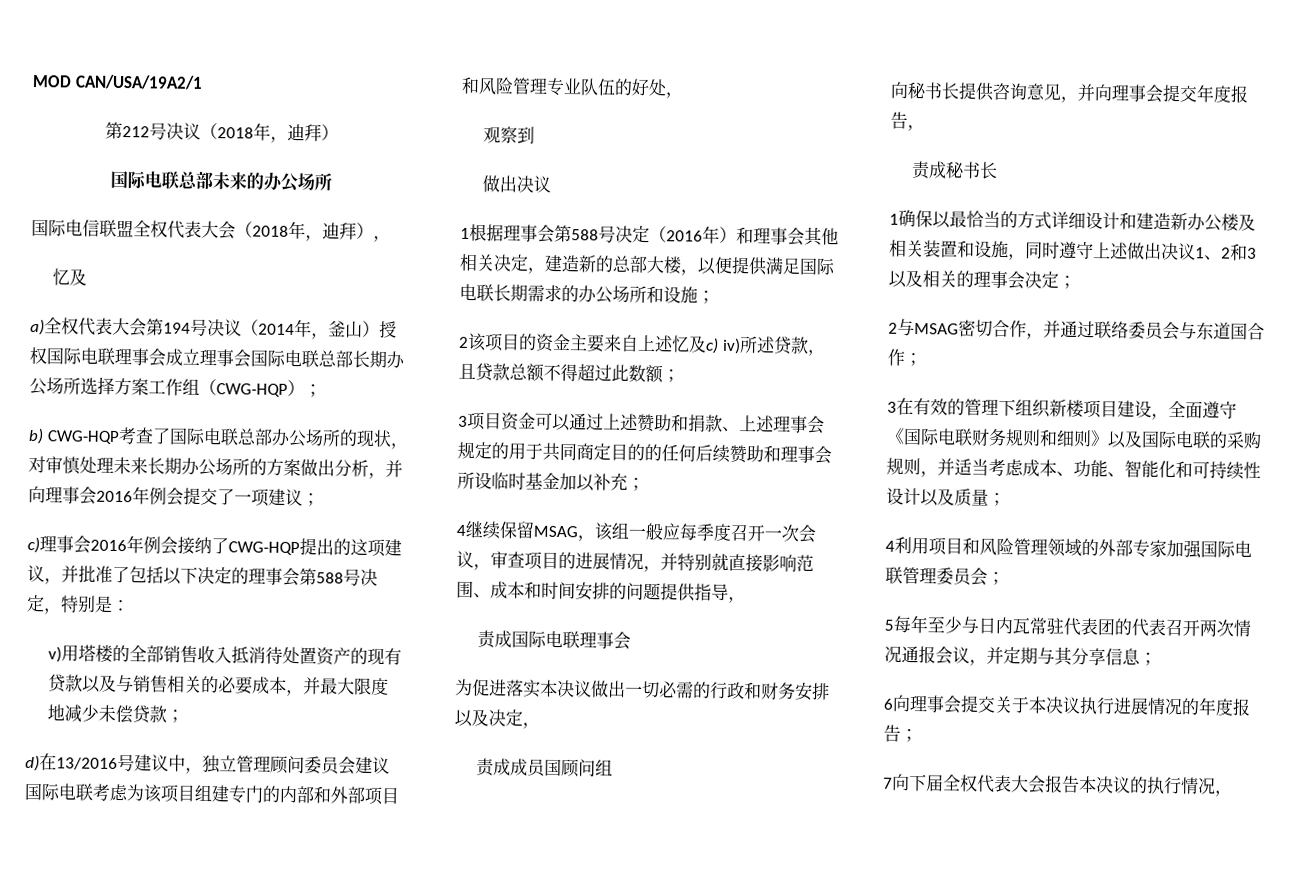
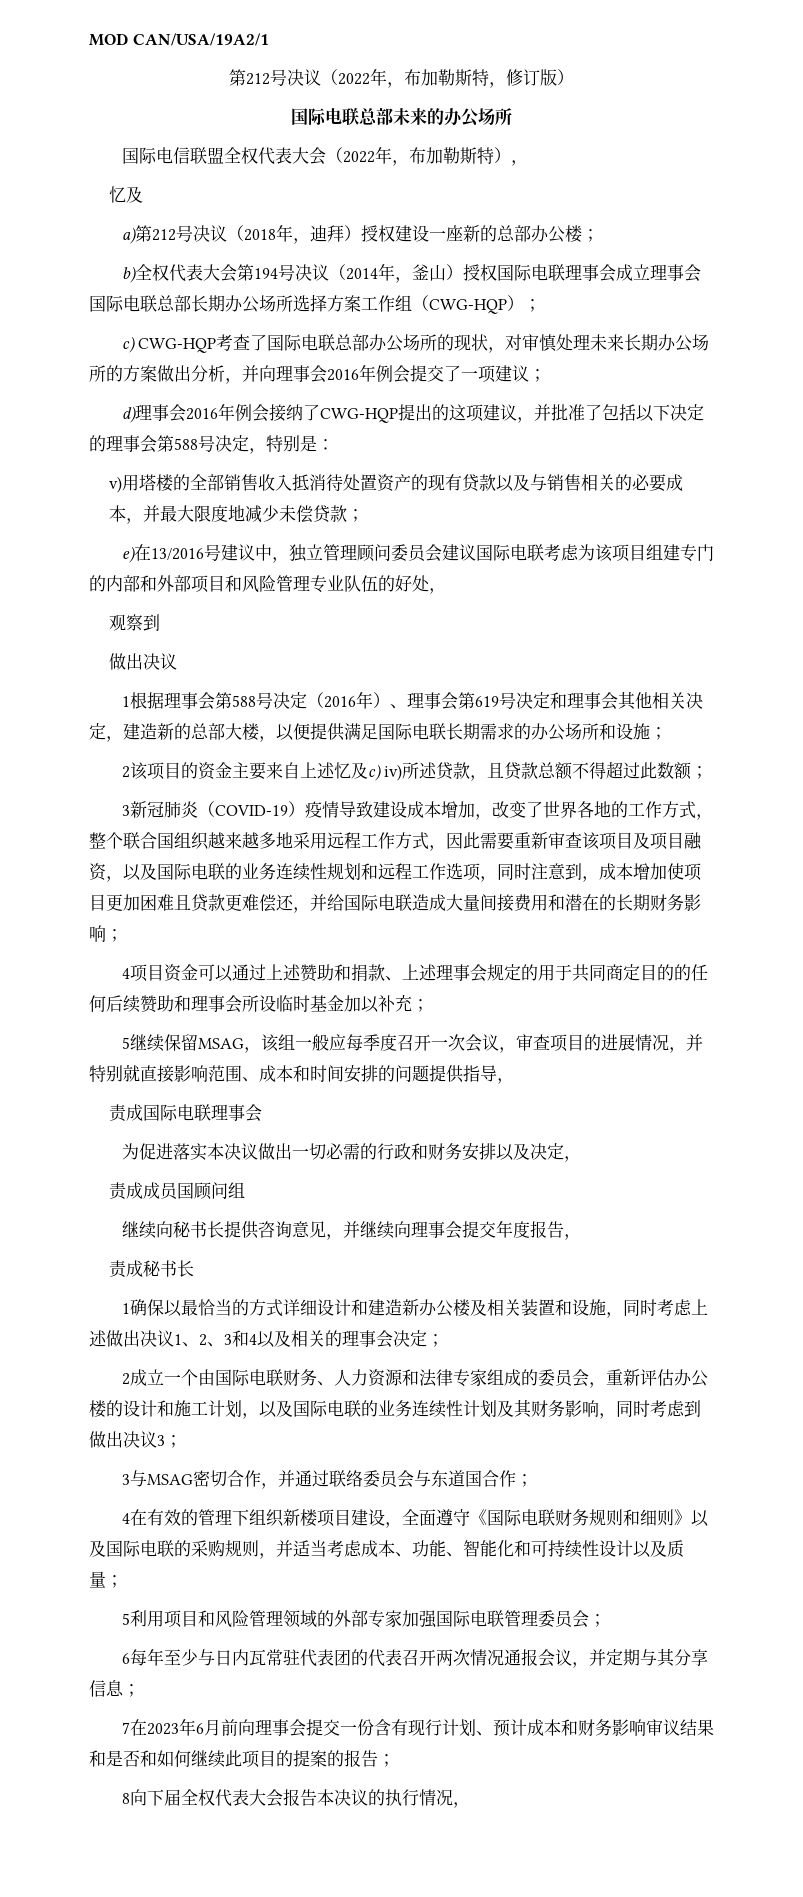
[217,122,322,143] 2018年，迪拜 -> [338,68,557,88] 2022年，布加勒斯特，修订版
[252,220,357,242] 2018年，迪拜 -> [342,146,494,166] 2022年，布加勒斯特
(45, 327) none -> [134,224,599,244] [121,266,136,283] 第212号决议（2018年，迪拜）授权建设一座新的总部办公楼； // b)
[28,427,44,445] b) -> [121,336,135,353] c)
[27,536,40,554] c) -> [121,406,136,423] d)
[25,754,40,772] d) -> [121,546,135,563] e)
(737, 234) none -> [389,692,550,710] 、理事会第619号决定
(468, 421) none -> [129,801,713,820] [89,832,702,851] [89,863,702,882] [89,894,701,913] [89,925,123,942] [121,968,130,979] 新冠肺炎（COVID-19）疫情导致建设成本增加，改变了世界各地的工作方式，整个联合国组织越来越多地采用远程工作方式，因此需要重新审查该项目及项目融资，以及国际电联的业务连续性规划和远程工作选项，同时注意到，成本增加使项目更加困难且贷款更难偿还，并给国际电联造成大量间接费用和潜在的长期财务影响； // 4
[456,524,466,536] 4 -> [121,1037,130,1049] 5
(614, 767) none -> [121,1221,156,1239] 继续
(1096, 92) none -> [359,1221,394,1239] 继续
[1059,241,1094,260] 遵守 -> [656,1299,692,1316] 考虑
[1230,243,1257,261] 和3 -> [207,1330,257,1347] 、3和4
(898, 328) none -> [129,1369,708,1388] [89,1399,701,1419] [89,1431,182,1448] [121,1474,130,1485] 成立一个由国际电联财务、人力资源和法律专家组成的委员会，重新评估办公楼的设计和施工计划，以及国际电联的业务连续性计划及其财务影响，同时考虑到做出决议3； // 3
[887,401,897,413] 3 -> [121,1513,130,1524] 4
[885,540,895,552] 4 -> [121,1613,130,1625] 5
[884,619,894,631] 5 -> [121,1653,130,1664] 6
[883,694,1234,716] 6向理事会提交关于本决议执行进展情况的年度 -> [121,1718,714,1737] [89,1750,344,1768] 7在2023年6月前向理事会提交一份含有现行计划、预计成本和财务影响审议结果和是否和如何继续此项目的提案的
[883,777,893,789] 7 -> [121,1793,130,1804] 8

